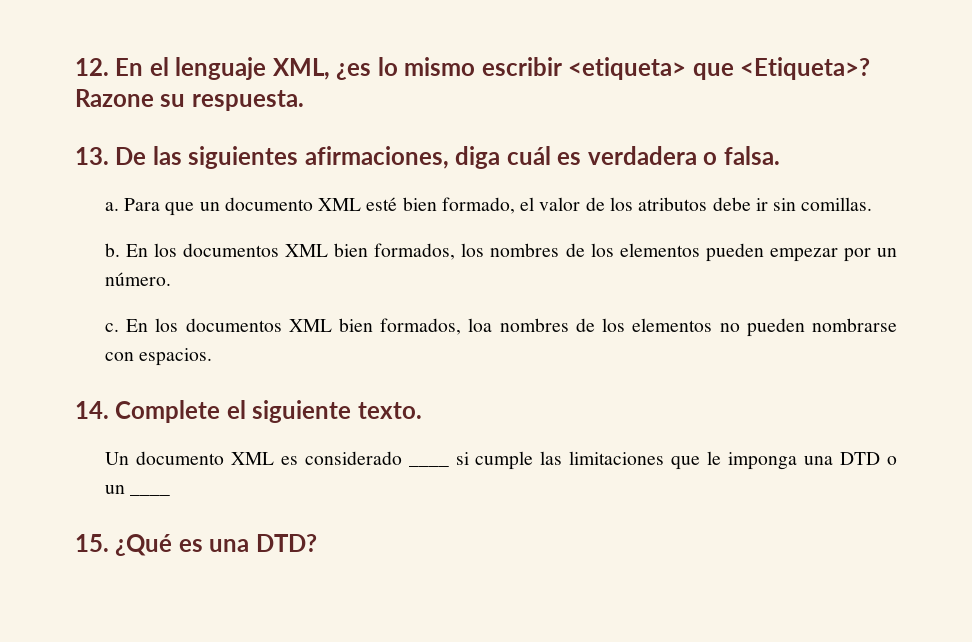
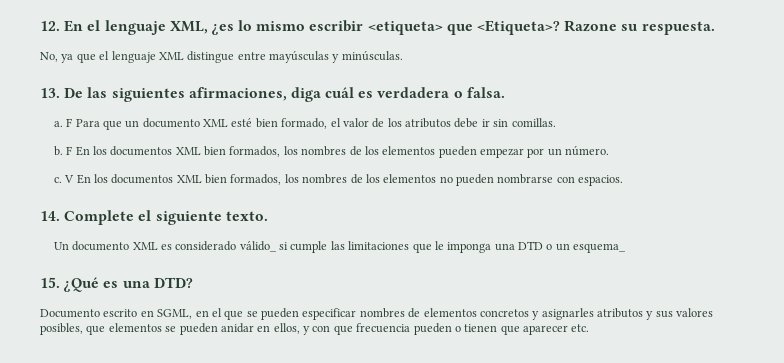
(304, 100) none -> [40,50,403,63] // No, ya que el lenguaje XML distingue entre mayúsculas y minúsculas.
(119, 206) none -> [66,118,73,127] F
(120, 250) none -> [66,146,73,155] F
[126,318,493,335] En los documentos XML bien formados, loa -> [64,174,299,185] V En los documentos XML bien formados, los
[408,465,449,467] ____ -> [239,241,277,252] válido_
[130,494,171,496] ____ -> [573,243,627,253] esquema_
(317, 543) none -> [40,308,714,320] [40,323,590,335] // Documento escrito en SGML, en el que se pueden especificar nombres de elementos concretos y asignarles atributos y sus valores posibles, que elementos se pueden anidar en ellos, y con que frecuencia pueden o tienen que aparecer etc.

